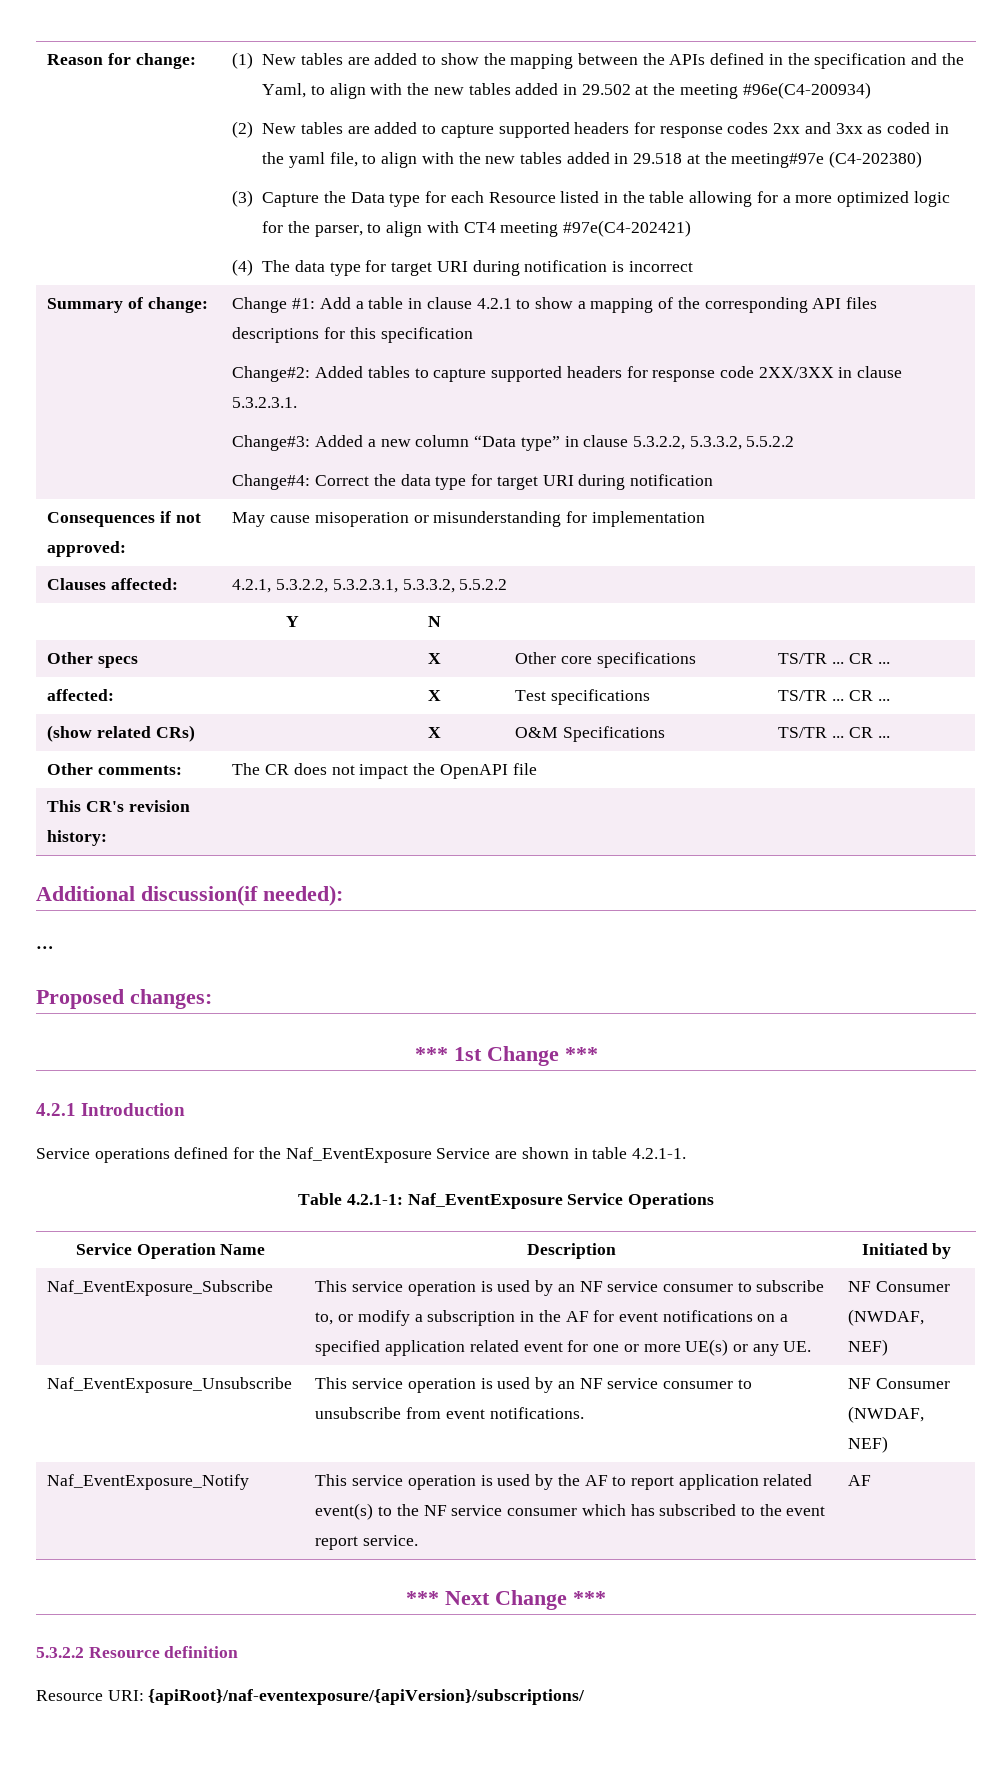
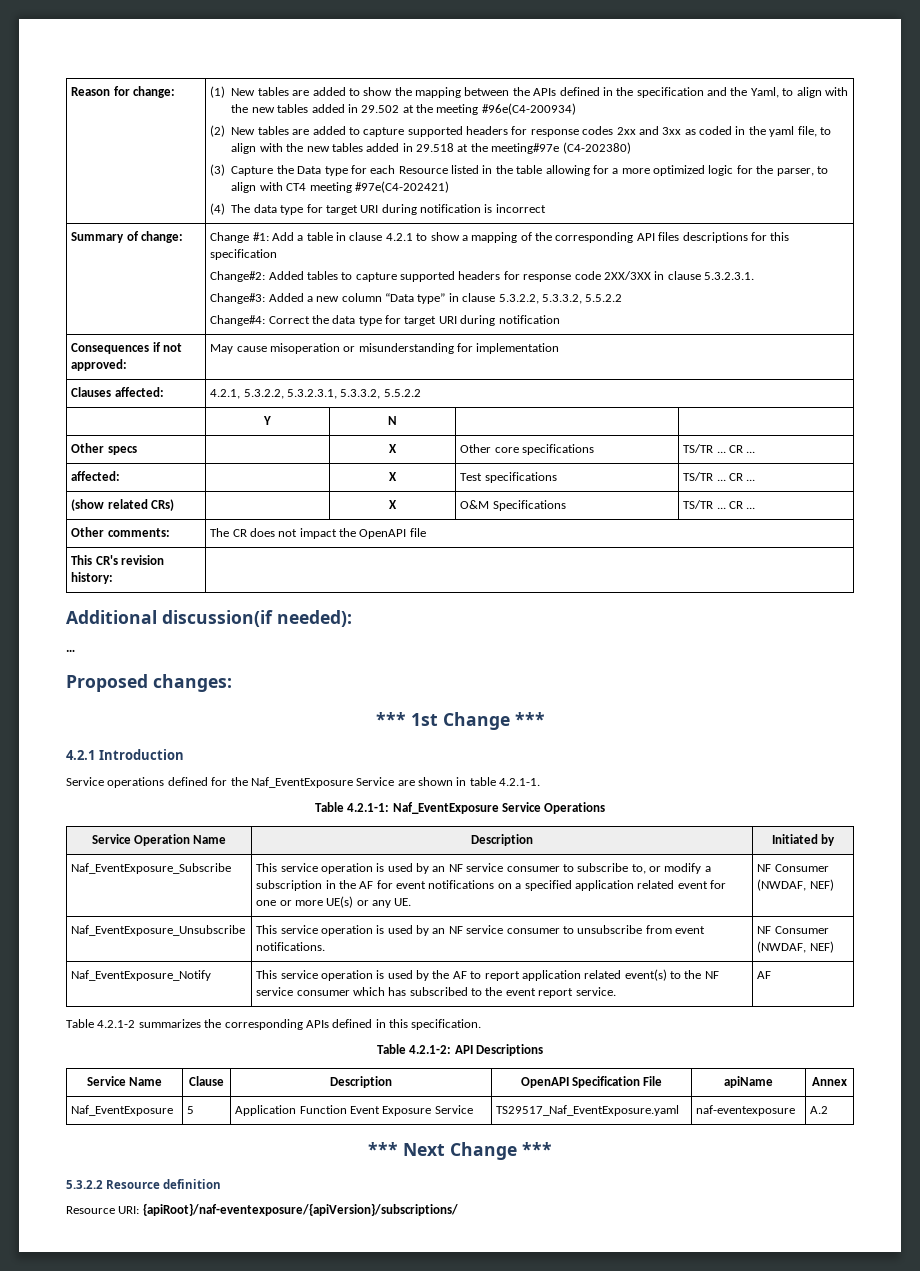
(872, 1480) none -> [66,1019,482,1030] [376,1044,544,1056] [86,1076,163,1086] [189,1076,224,1086] [330,1076,392,1088] [520,1076,663,1088] [724,1076,773,1088] [812,1077,847,1086] [71,1105,174,1116] [187,1106,195,1114] [235,1105,473,1116] [496,1105,680,1116] [696,1105,796,1116] [810,1106,829,1114] // Table 4.2.1-2 summarizes the corresponding APIs defined in this specification. // Table 4.2.1-2: API Descriptions // Service Name | Clause | Description | OpenAPI Specification File | apiName | Annex // Naf_EventExposure | 5 | Application Function Event Exposure Service | TS29517_Naf_EventExposure.yaml | naf-eventexposure | A.2

